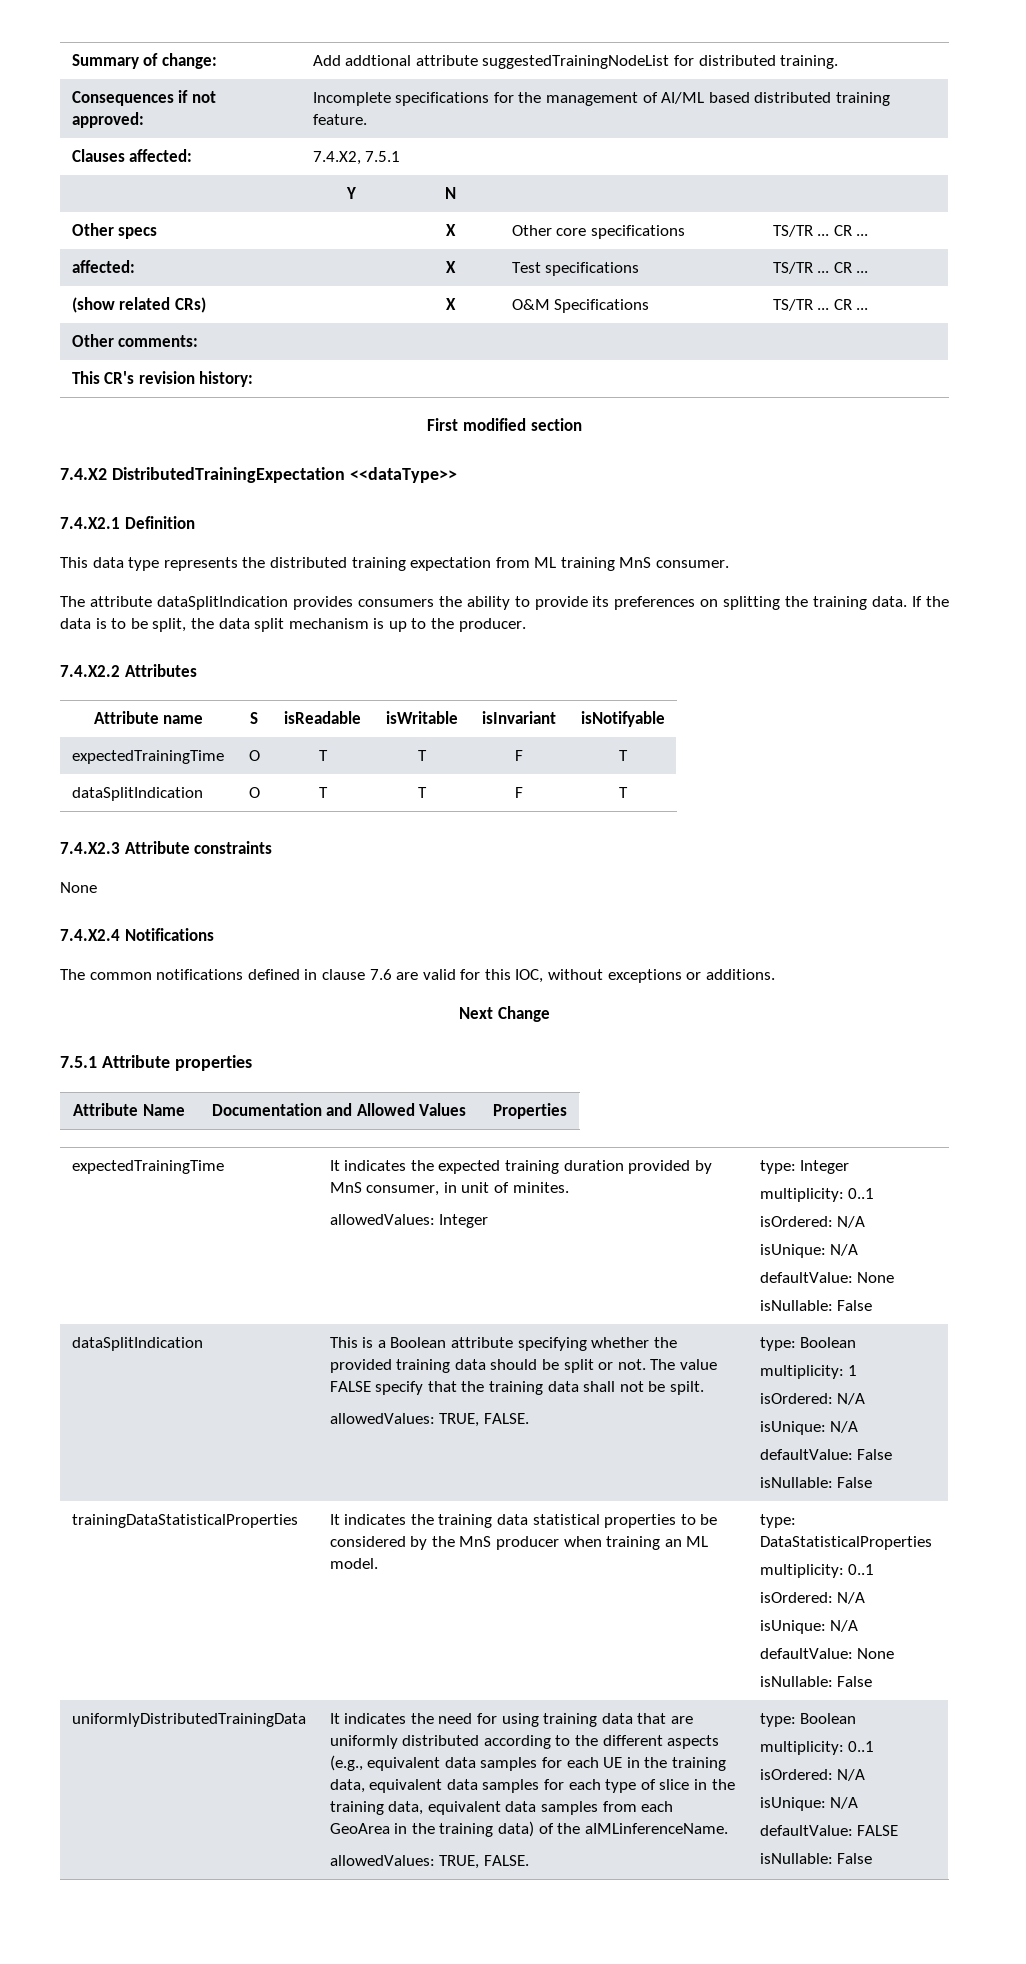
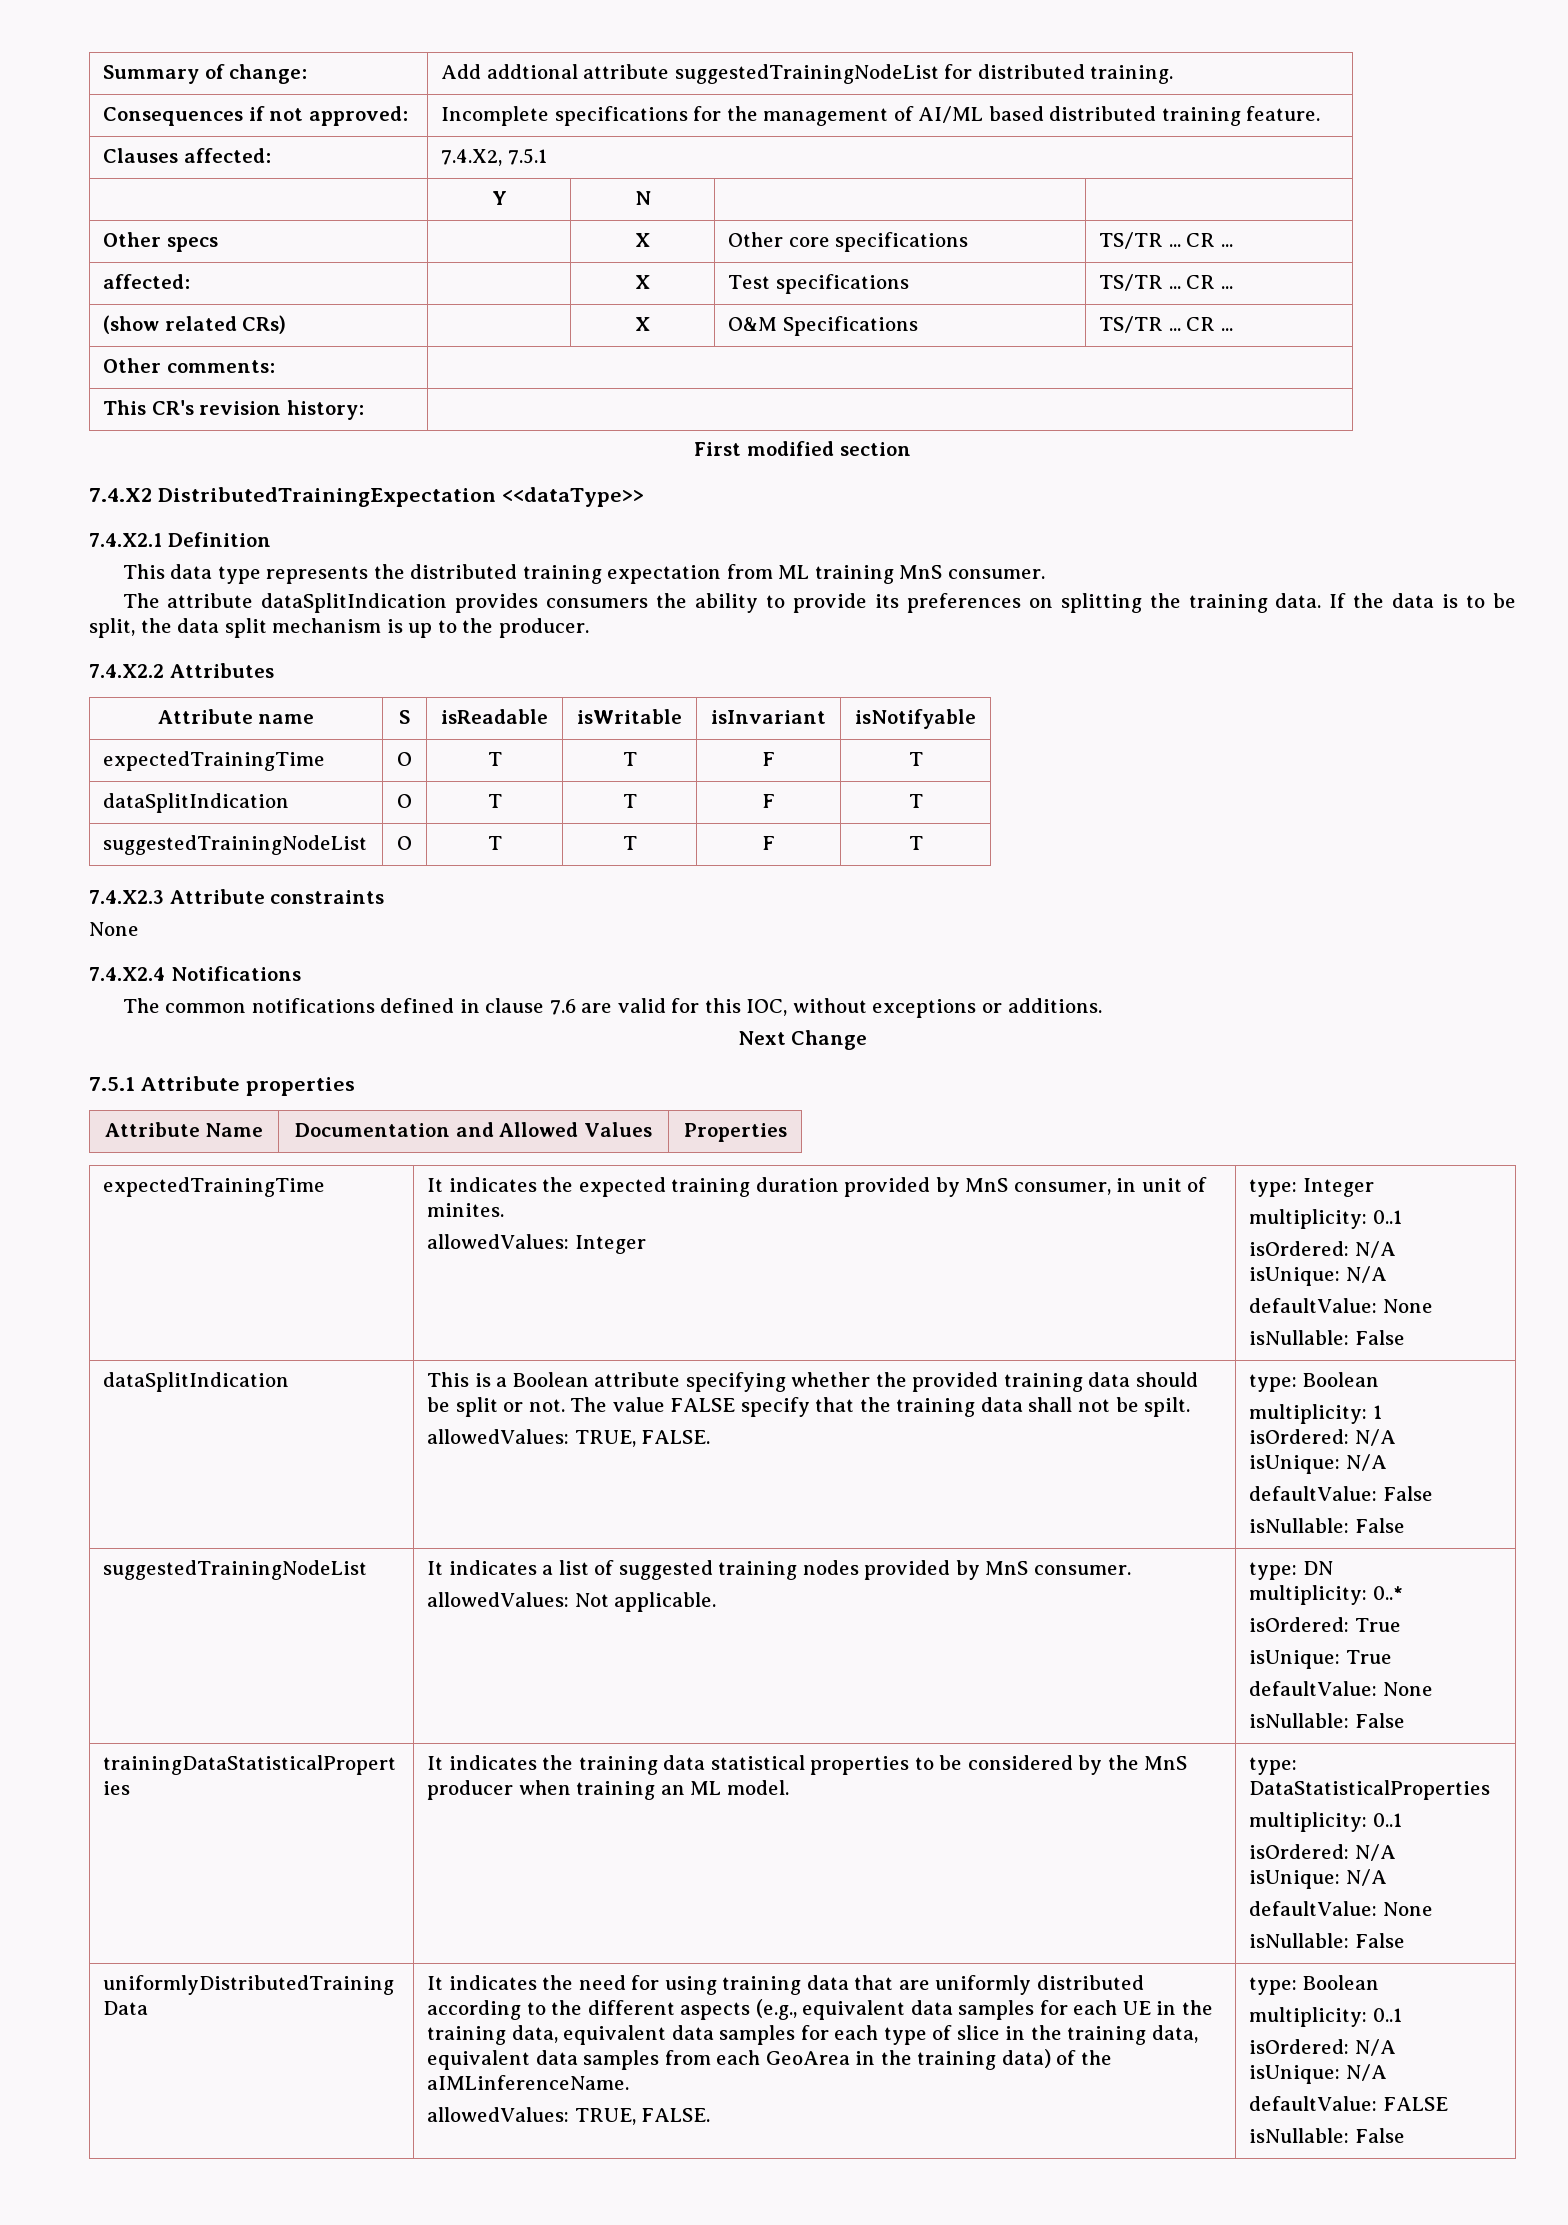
(628, 792) none -> [103,835,368,855] [397,836,412,850] [487,836,502,850] [622,836,637,850] [762,836,775,850] [908,836,923,850] // suggestedTrainingNodeList | O | T | T | F | T
(873, 1482) none -> [103,1560,368,1580] [427,1560,1131,1580] [427,1592,717,1612] [1249,1561,1333,1580] [1249,1585,1403,1605] [1249,1617,1401,1632] [1249,1650,1392,1669] [1249,1681,1433,1696] [1249,1713,1405,1728] // suggestedTrainingNodeList | It indicates a list of suggested training nodes provided by MnS consumer. // allowedValues: Not applicable. | type: DN // multiplicity: 0..* // isOrdered: True // isUnique: True // defaultValue: None // isNullable: False

